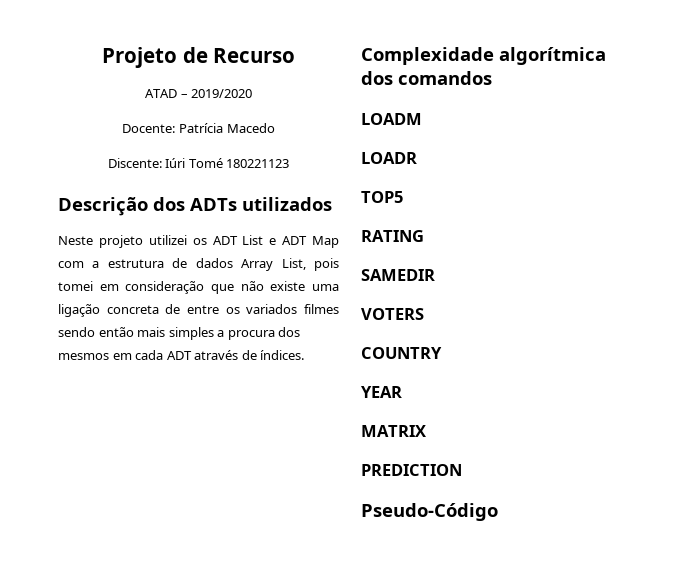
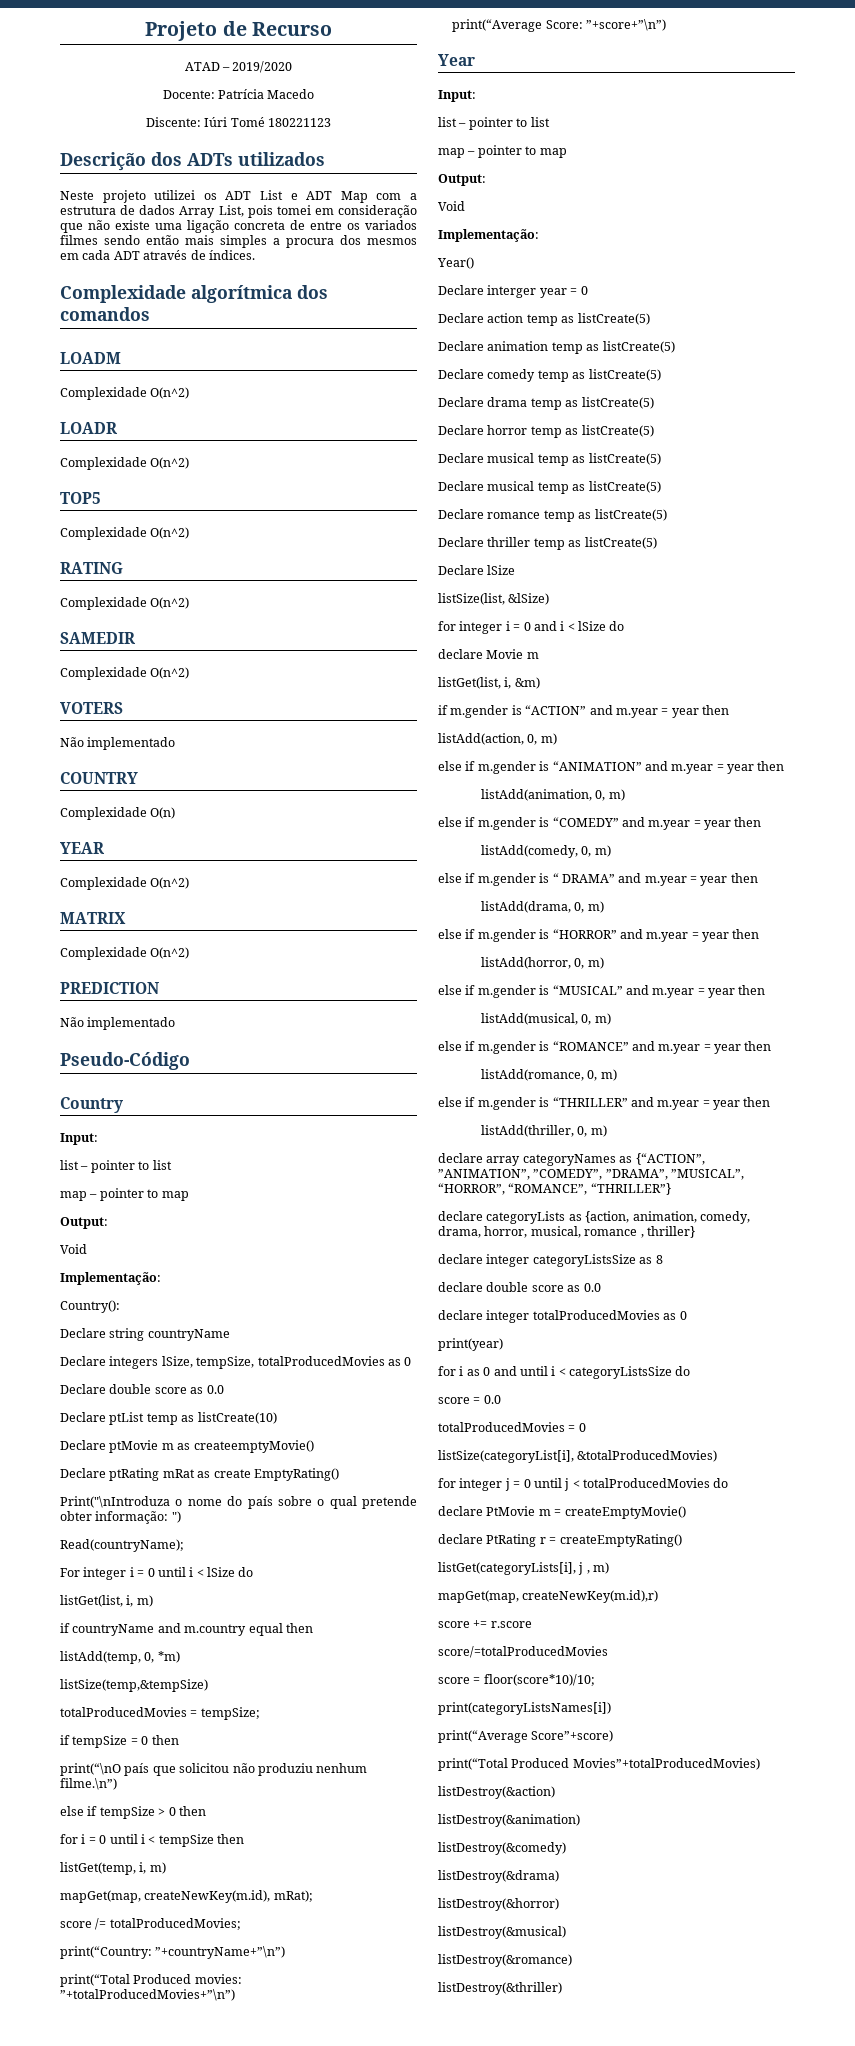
(422, 119) none -> [60,387,190,400] // Complexidade O(n^2)
(417, 158) none -> [60,457,190,470] // Complexidade O(n^2)
(403, 197) none -> [60,527,190,540] // Complexidade O(n^2)
(424, 236) none -> [60,597,190,610] // Complexidade O(n^2)
(435, 275) none -> [60,667,190,680] // Complexidade O(n^2)
(424, 314) none -> [60,737,176,750] // Não implementado
(442, 353) none -> [60,807,176,820] // Complexidade O(n)
(402, 392) none -> [60,877,190,890] // Complexidade O(n^2)
(426, 431) none -> [60,947,190,960] // Complexidade O(n^2)
(462, 470) none -> [60,1017,176,1030] // Não implementado
(498, 512) none -> [60,1097,123,1113] [60,1133,98,1145] [60,1160,172,1173] [60,1188,189,1201] [60,1217,108,1229] [60,1244,87,1254] [60,1272,161,1285] [60,1300,120,1313] [60,1328,230,1341] [60,1356,412,1369] [60,1384,224,1394] [60,1412,277,1425] [60,1440,314,1453] [60,1468,339,1481] [60,1496,417,1509] [60,1511,181,1524] [60,1539,184,1552] [60,1567,254,1580] [60,1595,153,1607] [60,1623,313,1636] [60,1651,180,1664] [60,1679,208,1692] [60,1707,260,1720] [60,1735,179,1748] [60,1763,368,1776] [60,1778,117,1790] [60,1806,206,1819] [60,1834,244,1847] [60,1862,166,1875] [60,1890,313,1903] [60,1918,241,1930] [60,1946,286,1959] [60,1974,242,1987] [60,1989,235,2001] [452,19,667,32] [438,54,475,66] [438,90,476,102] [438,117,550,130] [438,145,567,158] [438,174,486,186] [438,201,465,211] [438,229,539,242] [437,257,474,269] [438,285,588,298] [438,313,650,326] [438,341,675,354] [438,369,661,382] [438,397,654,410] [438,425,654,438] [438,453,661,466] [438,481,661,494] [438,509,667,522] [438,537,657,550] [438,565,516,575] [438,593,550,605] [438,621,625,634] [438,649,539,659] [438,677,540,689] [438,705,729,718] [438,733,557,745] [438,761,785,774] [480,789,625,801] [438,817,762,830] [480,845,611,858] [438,873,758,886] [480,901,604,913] [438,929,760,942] [480,957,604,969] [438,985,766,998] [480,1013,611,1025] [438,1041,772,1054] [480,1069,617,1081] [438,1097,771,1110] [480,1125,607,1137] [438,1153,705,1166] [438,1169,745,1180] [438,1183,671,1195] [438,1211,750,1224] [438,1226,695,1238] [438,1254,663,1267] [438,1282,601,1292] [438,1310,687,1323] [438,1338,503,1351] [438,1366,691,1379] [438,1395,501,1404] [438,1422,586,1432] [438,1450,718,1463] [438,1478,729,1491] [438,1506,686,1519] [438,1534,682,1547] [438,1562,610,1575] [438,1590,659,1603] [438,1620,532,1628] [438,1646,608,1658] [438,1674,595,1686] [438,1702,611,1715] [438,1730,614,1743] [438,1758,760,1771] [438,1786,555,1799] [438,1814,580,1827] [438,1842,566,1855] [438,1870,559,1883] [438,1898,559,1911] [438,1926,566,1939] [438,1954,572,1967] [438,1982,562,1995] // Country // Input: // list – pointer to list // map – pointer to map // Output: // Void // Implementação: // Country(): // Declare string countryName // Declare integers lSize, tempSize, totalProducedMovies as 0 // Declare double score as 0.0 // Declare ptList temp as listCreate(10) // Declare ptMovie m as createemptyMovie() // Declare ptRating mRat as create EmptyRating() // Print("\nIntroduza o nome do país sobre o qual pretende obter informação: ") // Read(countryName); // For integer i = 0 until i < lSize do // listGet(list, i, m) // if countryName and m.country equal then // listAdd(temp, 0, *m) // listSize(temp,&tempSize) // totalProducedMovies = tempSize; // if tempSize = 0 then // print(“\nO país que solicitou não produziu nenhum filme.\n”) // else if tempSize > 0 then // for i = 0 until i < tempSize then // listGet(temp, i, m) // mapGet(map, createNewKey(m.id), mRat); // score /= totalProducedMovies; // print(“Country: ”+countryName+”\n”) // print(“Total Produced movies: ”+totalProducedMovies+”\n”) // print(“Average Score: ”+score+”\n”) // Year // Input: // list – pointer to list // map – pointer to map // Output: // Void // Implementação: // Year() // Declare interger year = 0 // Declare action temp as listCreate(5) // Declare animation temp as listCreate(5) // Declare comedy temp as listCreate(5) // Declare drama temp as listCreate(5) // Declare horror temp as listCreate(5) // Declare musical temp as listCreate(5) // Declare musical temp as listCreate(5) // Declare romance temp as listCreate(5) // Declare thriller temp as listCreate(5) // Declare lSize // listSize(list, &lSize) // for integer i = 0 and i < lSize do // declare Movie m // listGet(list, i, &m) // if m.gender is “ACTION” and m.year = year then // listAdd(action, 0, m) // else if m.gender is “ANIMATION” and m.year = year then // listAdd(animation, 0, m) // else if m.gender is “COMEDY” and m.year = year then // listAdd(comedy, 0, m) // else if m.gender is “ DRAMA” and m.year = year then // listAdd(drama, 0, m) // else if m.gender is “HORROR” and m.year = year then // listAdd(horror, 0, m) // else if m.gender is “MUSICAL” and m.year = year then // listAdd(musical, 0, m) // else if m.gender is “ROMANCE” and m.year = year then // listAdd(romance, 0, m) // else if m.gender is “THRILLER” and m.year = year then // listAdd(thriller, 0, m) // declare array categoryNames as {“ACTION”, ”ANIMATION”, ”COMEDY”, ”DRAMA”, ”MUSICAL”, “HORROR”, “ROMANCE”, “THRILLER”} // declare categoryLists as {action, animation, comedy, drama, horror, musical, romance , thriller} // declare integer categoryListsSize as 8 // declare double score as 0.0 // declare integer totalProducedMovies as 0 // print(year) // for i as 0 and until i < categoryListsSize do // score = 0.0 // totalProducedMovies = 0 // listSize(categoryList[i], &totalProducedMovies) // for integer j = 0 until j < totalProducedMovies do // declare PtMovie m = createEmptyMovie() // declare PtRating r = createEmptyRating() // listGet(categoryLists[i], j , m) // mapGet(map, createNewKey(m.id),r) // score += r.score // score/=totalProducedMovies // score = floor(score*10)/10; // print(categoryListsNames[i]) // print(“Average Score”+score) // print(“Total Produced Movies”+totalProducedMovies) // listDestroy(&action) // listDestroy(&animation) // listDestroy(&comedy) // listDestroy(&drama) // listDestroy(&horror) // listDestroy(&musical) // listDestroy(&romance) // listDestroy(&thriller)

